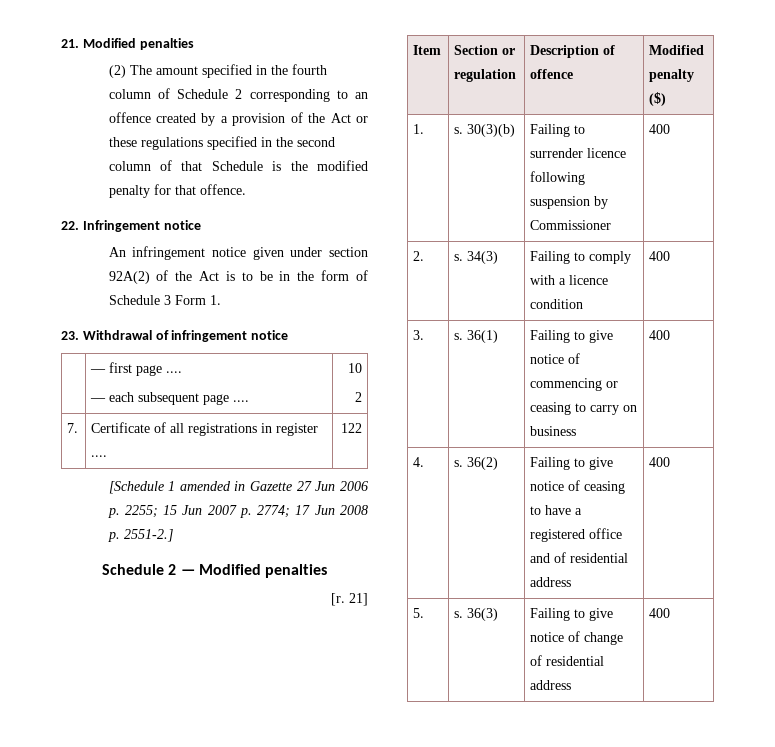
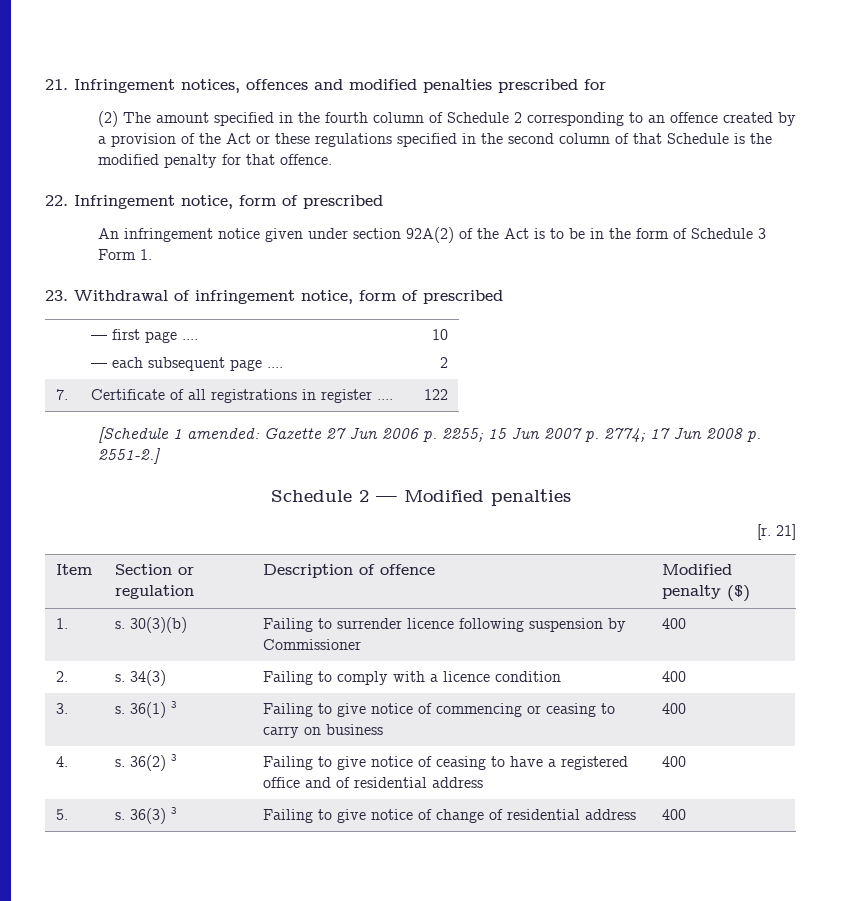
[82,38,194,50] Modified penalties -> [74,79,606,93] Infringement notices, offences and modified penalties prescribed for
[163,220,201,230] notice -> [181,195,383,209] notice, form of prescribed
[251,330,289,340] notice -> [301,290,503,304] notice, form of prescribed
[179,481,246,491] amended in -> [186,428,260,439] amended:
(499, 336) none -> [171,701,178,708] 3
(499, 463) none -> [171,754,178,761] 3
(499, 614) none -> [171,807,178,814] 3

